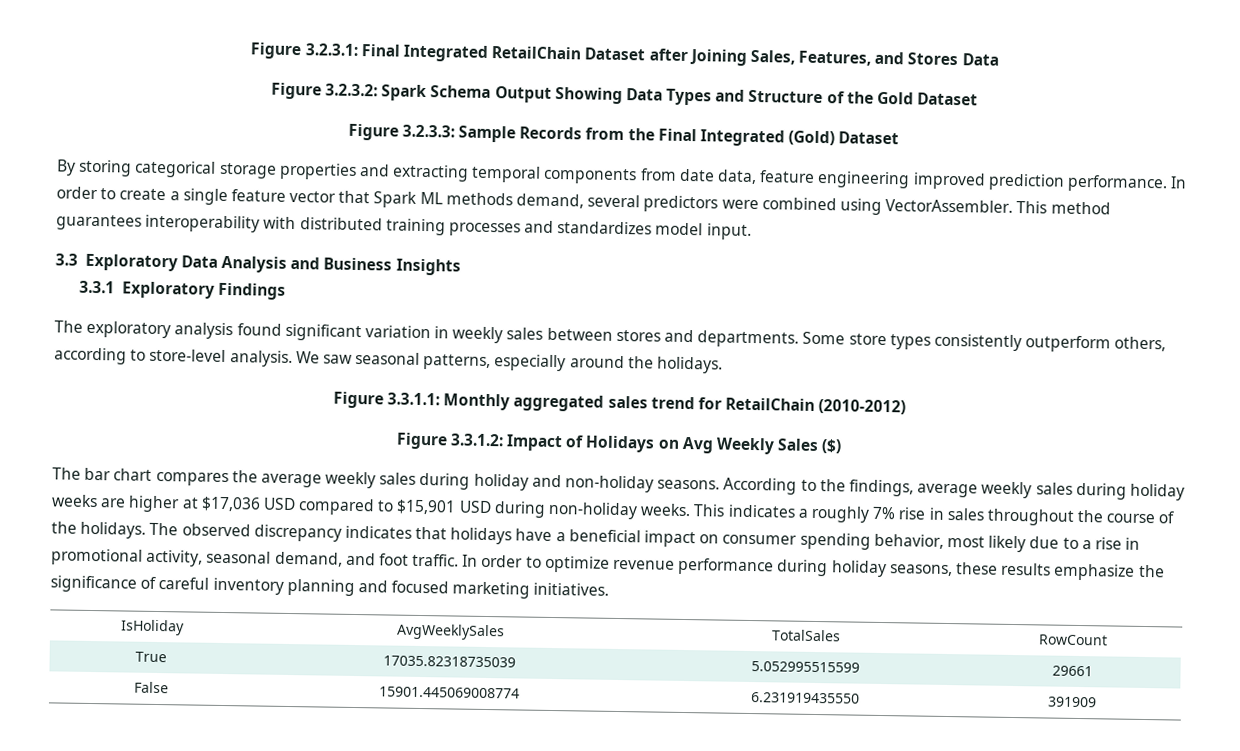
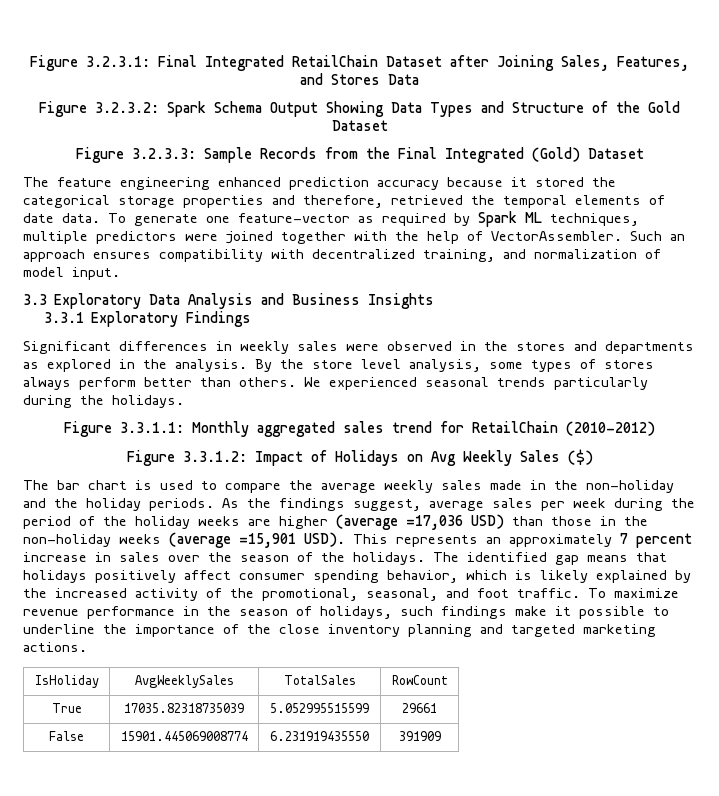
[56,159,1188,193] [56,186,1111,215] [56,214,653,237] By storing categorical storage properties and extracting temporal components from date data, feature engineering improved prediction performance. In order to create a single feature vector that Spark ML methods demand, several predictors were combined using VectorAssembler. This method guarantees interoperability with distributed training processes and standardizes -> [23,177,616,190] [23,195,665,208] [23,211,639,227] [23,231,685,244] [23,249,661,262] The feature engineering enhanced prediction accuracy because it stored the categorical storage properties and therefore, retrieved the temporal elements of date data. To generate one feature-vector as required by Spark ML techniques, multiple predictors were joined together with the help of VectorAssembler. Such an approach ensures compatibility with decentralized training, and normalization of
[54,320,1167,353] [54,347,625,372] The exploratory analysis found significant variation in weekly sales between stores and departments. Some store types consistently outperform others, according to store-level analysis. We saw seasonal patterns, especially around -> [23,341,694,354] [23,359,654,372] [23,377,648,390] [23,395,72,408] Significant differences in weekly sales were observed in the stores and departments as explored in the analysis. By the store level analysis, some types of stores always perform better than others. We experienced seasonal trends particularly during
[155,470,1185,501] [51,494,1175,526] [51,521,1141,553] [51,548,1165,581] [50,575,610,599] compares the average weekly sales during holiday and non-holiday seasons. According to the findings, average weekly sales during holiday weeks are higher at $17,036 USD compared to $15,901 USD during non-holiday weeks. This indicates a roughly 7% rise in sales throughout the course of the holidays. The observed discrepancy indicates that holidays have a beneficial impact on consumer spending behavior, most likely due to a rise in promotional activity, seasonal demand, and foot traffic. In order to optimize revenue performance during holiday seasons, these results emphasize the significance of careful inventory planning and focused marketing initiatives. -> [135,480,674,493] [23,498,695,511] [23,514,648,530] [23,532,692,548] [23,552,667,565] [23,570,691,583] [23,588,679,601] [23,606,669,619] [23,624,656,637] [23,642,87,652] is used to compare the average weekly sales made in the non-holiday and the holiday periods. As the findings suggest, average sales per week during the period of the holiday weeks are higher (average =17,036 USD) than those in the non-holiday weeks (average =15,901 USD). This represents an approximately 7 percent increase in sales over the season of the holidays. The identified gap means that holidays positively affect consumer spending behavior, which is likely explained by the increased activity of the promotional, seasonal, and foot traffic. To maximize revenue performance in the season of holidays, such findings make it possible to underline the importance of the close inventory planning and targeted marketing actions.

